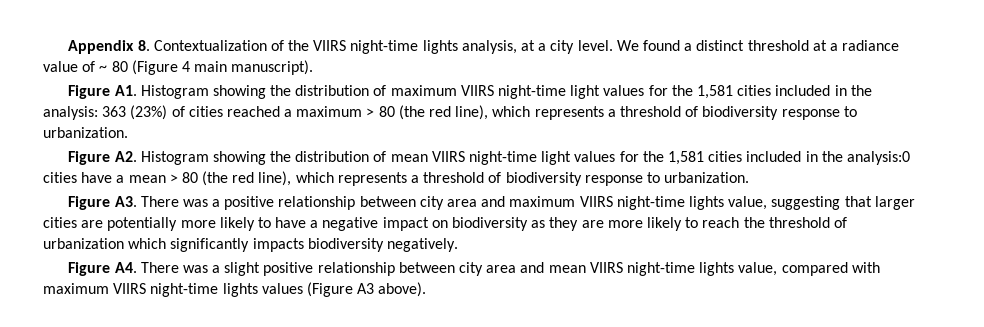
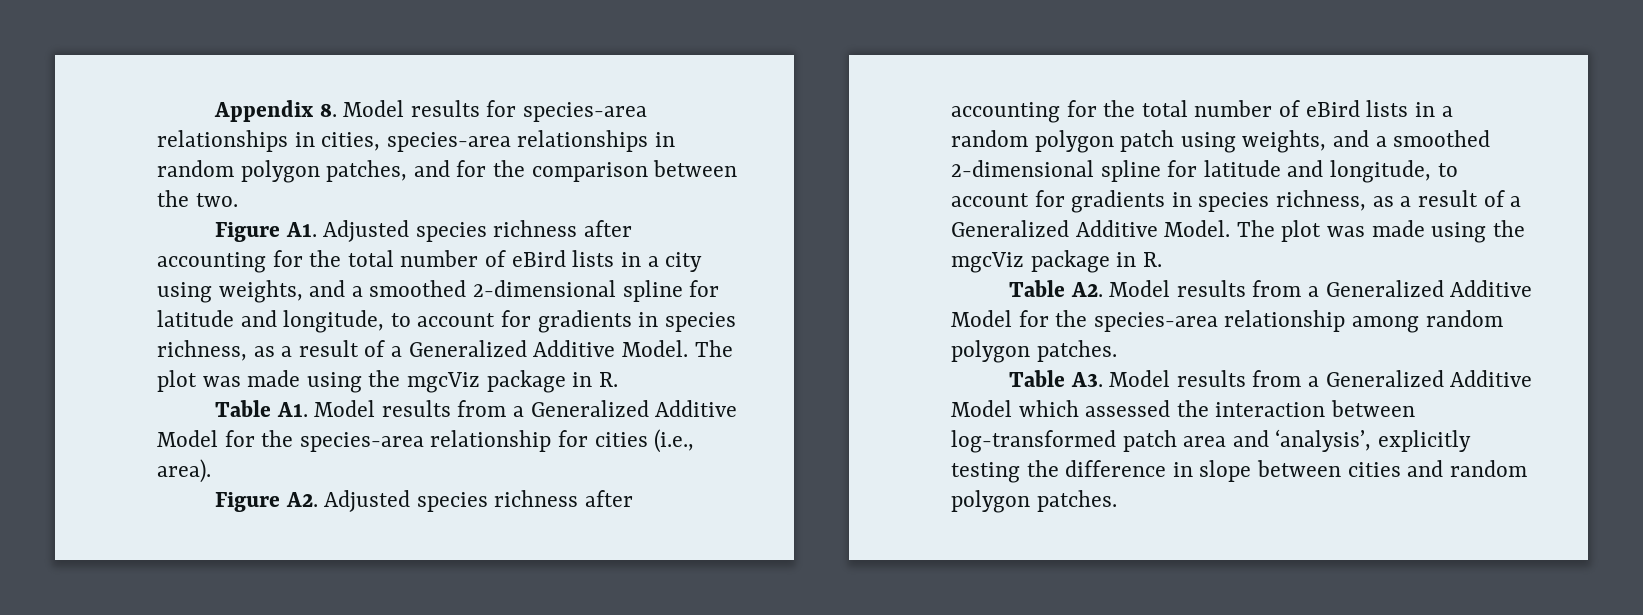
[153,40,900,54] [43,60,314,75] [68,85,872,99] [43,105,857,120] [43,127,128,138] [68,151,910,165] [43,171,750,186] [68,196,915,210] [43,217,847,231] [43,238,458,252] [68,262,880,276] [43,282,427,297] Contextualization of the VIIRS night-time lights analysis, at a city level. We found a distinct threshold at a radiance value of ~ 80 (Figure 4 main manuscript). // Figure A1. Histogram showing the distribution of maximum VIIRS night-time light values for the 1,581 cities included in the analysis: 363 (23%) of cities reached a maximum > 80 (the red line), which represents a threshold of biodiversity response to urbanization. // Figure A2. Histogram showing the distribution of mean VIIRS night-time light values for the 1,581 cities included in the analysis:0 cities have a mean > 80 (the red line), which represents a threshold of biodiversity response to urbanization. // Figure A3. There was a positive relationship between city area and maximum VIIRS night-time lights value, suggesting that larger cities are potentially more likely to have a negative impact on biodiversity as they are more likely to reach the threshold of urbanization which significantly impacts biodiversity negatively. // Figure A4. There was a slight positive relationship between city area and mean VIIRS night-time lights value, compared with maximum VIIRS night-time lights values (Figure A3 above). -> [343,100,647,122] [157,130,676,152] [157,160,738,183] [157,190,238,207] [214,220,632,242] [157,250,703,273] [157,280,720,303] [157,310,736,333] [157,340,733,361] [157,370,618,393] [214,400,738,417] [157,429,695,453] [157,459,211,483] [214,490,633,512] [951,100,1453,123] [951,130,1491,153] [951,160,1458,183] [951,190,1522,213] [951,220,1525,243] [951,250,1162,273] [1008,280,1533,297] [951,310,1503,333] [951,340,1117,363] [1008,370,1533,387] [951,400,1416,417] [951,429,1472,453] [951,460,1527,483] [951,490,1117,513] Model results for species-area relationships in cities, species-area relationships in random polygon patches, and for the comparison between the two. // Figure A1. Adjusted species richness after accounting for the total number of eBird lists in a city using weights, and a smoothed 2-dimensional spline for latitude and longitude, to account for gradients in species richness, as a result of a Generalized Additive Model. The plot was made using the mgcViz package in R. // Table A1. Model results from a Generalized Additive Model for the species-area relationship for cities (i.e., area). // Figure A2. Adjusted species richness after accounting for the total number of eBird lists in a random polygon patch using weights, and a smoothed 2-dimensional spline for latitude and longitude, to account for gradients in species richness, as a result of a Generalized Additive Model. The plot was made using the mgcViz package in R. // Table A2. Model results from a Generalized Additive Model for the species-area relationship among random polygon patches. // Table A3. Model results from a Generalized Additive Model which assessed the interaction between log-transformed patch area and ‘analysis’, explicitly testing the difference in slope between cities and random polygon patches.

